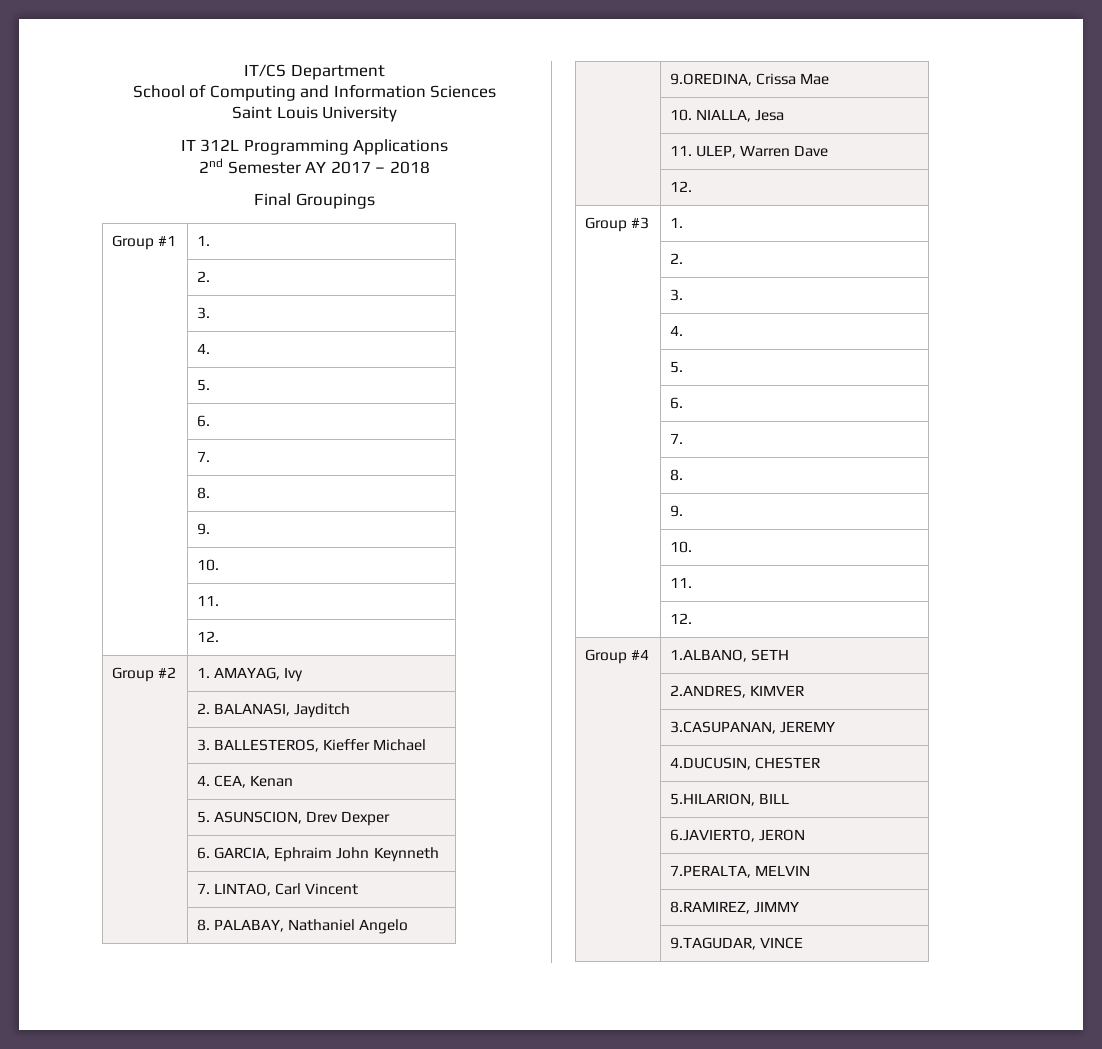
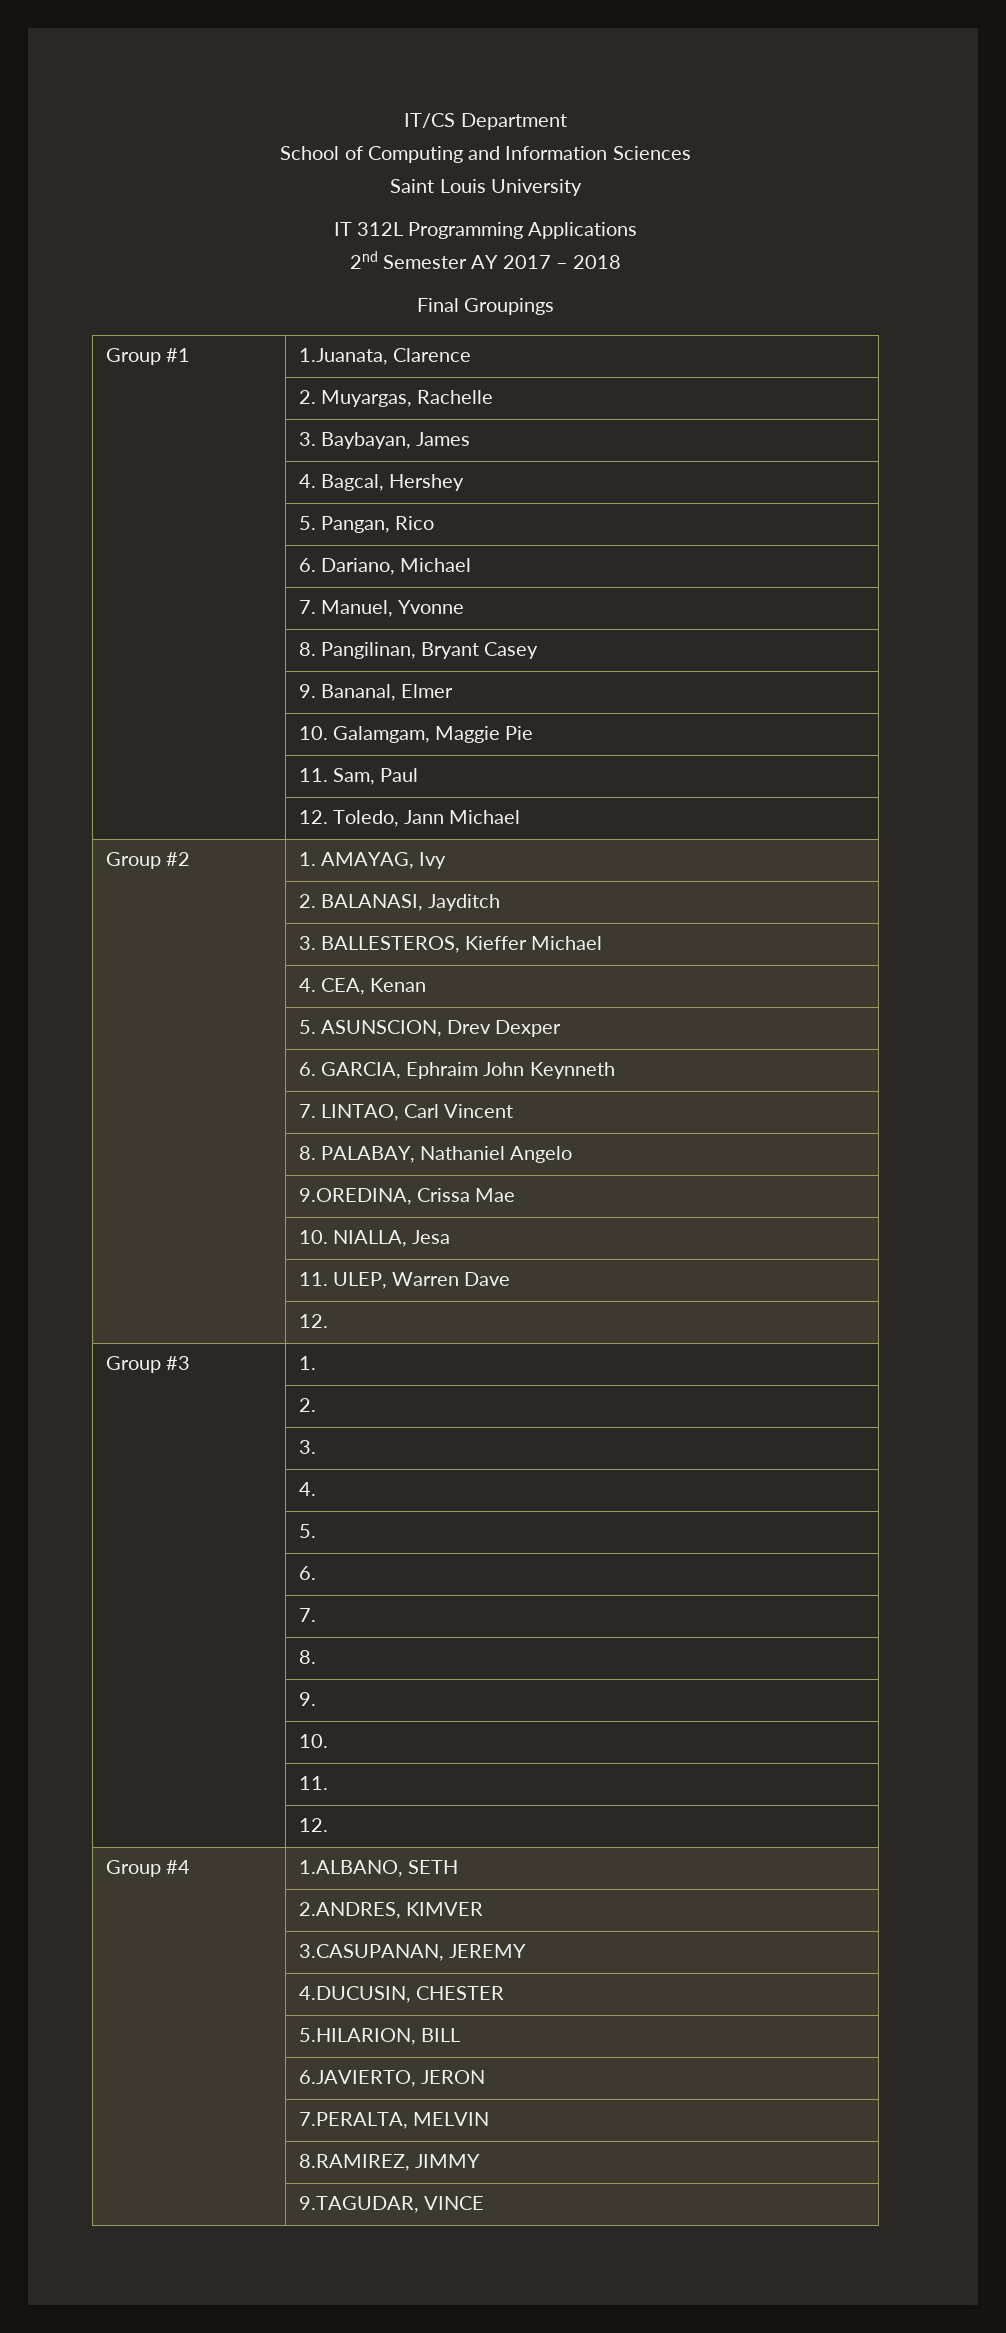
[196,235,210,246] [196,271,210,282] [196,307,210,319] [196,343,210,354] [196,379,210,391] [196,415,210,427] [196,451,210,462] [196,487,210,499] [196,523,210,535] [196,559,219,571] [196,595,219,606] [196,631,219,642] 1. // | 2. // | 3. // | 4. // | 5. // | 6. // | 7. // | 8. // | 9. // | 10. // | 11. // | 12. -> [298,348,471,365] [298,390,494,407] [298,432,471,449] [298,474,465,491] [298,516,435,533] [298,558,472,575] [298,600,465,617] [298,642,539,659] [298,684,454,701] [298,726,534,743] [298,768,419,785] [298,810,521,827] 1.Juanata, Clarence // | 2. Muyargas, Rachelle // | 3. Baybayan, James // | 4. Bagcal, Hershey // | 5. Pangan, Rico // | 6. Dariano, Michael // | 7. Manuel, Yvonne // | 8. Pangilinan, Bryant Casey // | 9. Bananal, Elmer // | 10. Galamgam, Maggie Pie // | 11. Sam, Paul // | 12. Toledo, Jann Michael

